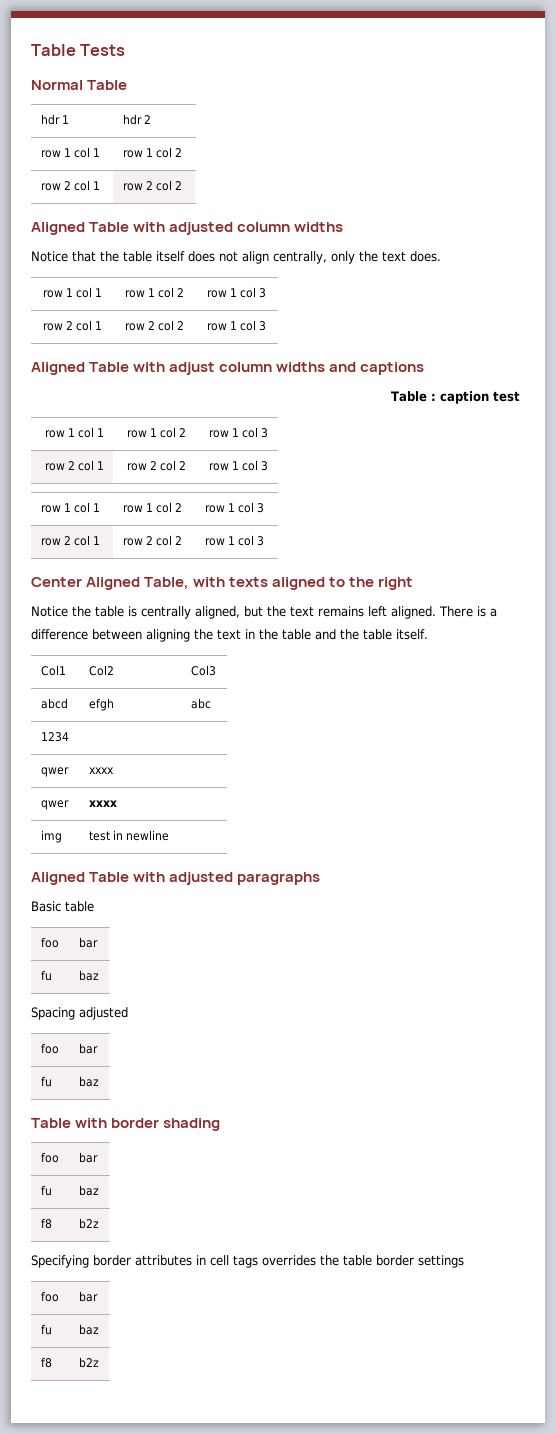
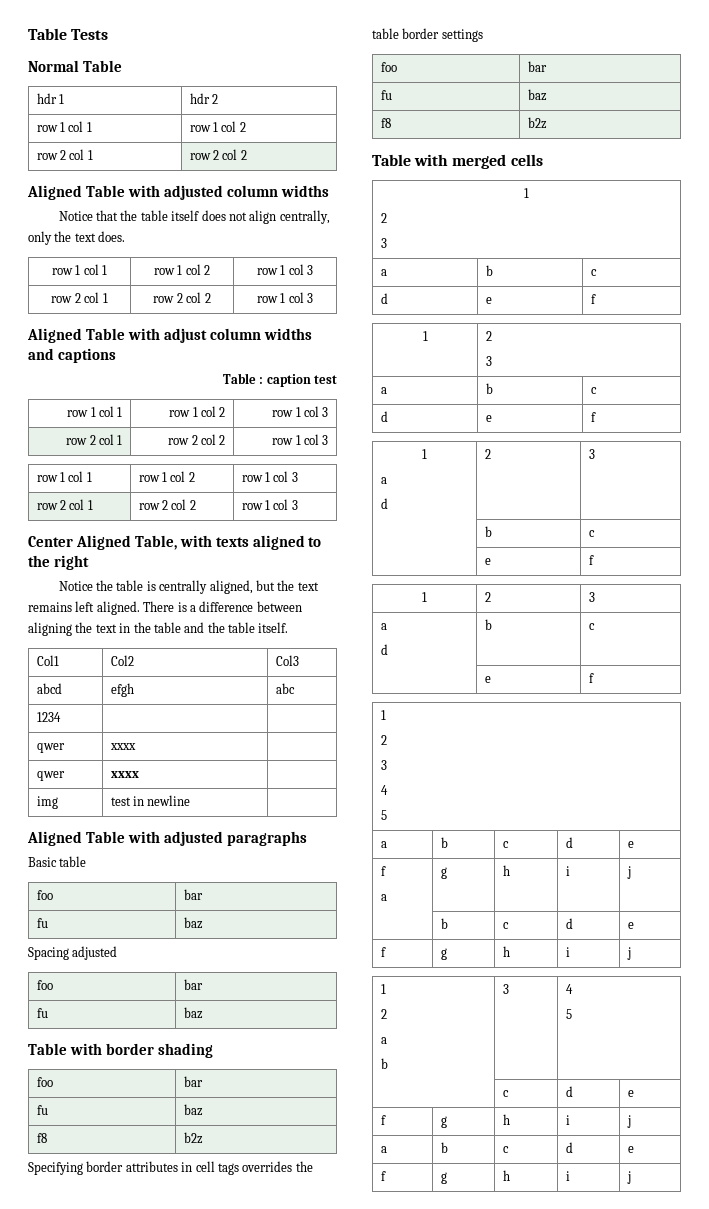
(99, 1362) none -> [372,154,543,169] [524,188,529,198] [380,213,387,223] [380,238,387,248] [380,269,387,276] [485,265,493,276] [590,269,597,276] [380,293,388,304] [485,297,492,304] [590,294,596,304] [422,331,428,341] [485,331,492,341] [485,356,492,366] [380,387,387,394] [485,383,493,394] [590,387,597,394] [380,411,388,422] [485,415,492,422] [590,412,596,422] [422,449,427,459] [380,477,387,484] [380,498,388,509] [484,449,491,459] [588,449,595,459] [484,526,492,537] [588,530,595,537] [484,558,491,565] [588,555,594,565] [422,592,427,602] [484,592,491,602] [588,592,595,602] [380,623,387,630] [380,644,388,655] [484,619,492,630] [588,623,595,630] [484,676,491,683] [588,673,594,683] [380,710,386,720] [380,735,387,745] [380,760,387,770] [380,785,388,795] [380,810,387,820] [380,841,387,848] [440,837,448,848] [502,841,509,848] [565,837,573,848] [627,841,634,848] [380,866,386,876] [380,894,387,901] [440,867,447,879] [502,865,510,876] [565,866,570,876] [626,866,631,879] [440,918,448,929] [502,922,509,929] [565,918,573,929] [627,922,634,929] [380,947,386,957] [440,948,447,960] [502,946,510,957] [565,947,570,957] [626,947,631,960] [380,984,386,994] [380,1009,387,1019] [380,1037,387,1044] [380,1058,388,1069] [502,984,509,994] [565,984,573,994] [565,1009,572,1019] [502,1090,509,1097] [565,1086,573,1097] [627,1090,634,1097] [380,1115,386,1125] [440,1116,447,1128] [502,1114,510,1125] [565,1115,570,1125] [626,1115,631,1128] [380,1146,387,1153] [440,1142,448,1153] [502,1146,509,1153] [565,1142,573,1153] [627,1146,634,1153] [380,1171,386,1181] [440,1172,447,1184] [502,1170,510,1181] [565,1171,570,1181] [626,1171,631,1184] // Table with merged cells // 1 // 2 // 3 // a | b | c // d | e | f // 1 | 2 // 3 // a | b | c // d | e | f // 1 // a // d | 2 | 3 // | b | c // | e | f // 1 | 2 | 3 // a // d | b | c // | e | f // 1 // 2 // 3 // 4 // 5 // a | b | c | d | e // f // a | g | h | i | j // | b | c | d | e // f | g | h | i | j // 1 // 2 // a // b | 3 | 4 // 5 // | c | d | e // f | g | h | i | j // a | b | c | d | e // f | g | h | i | j

